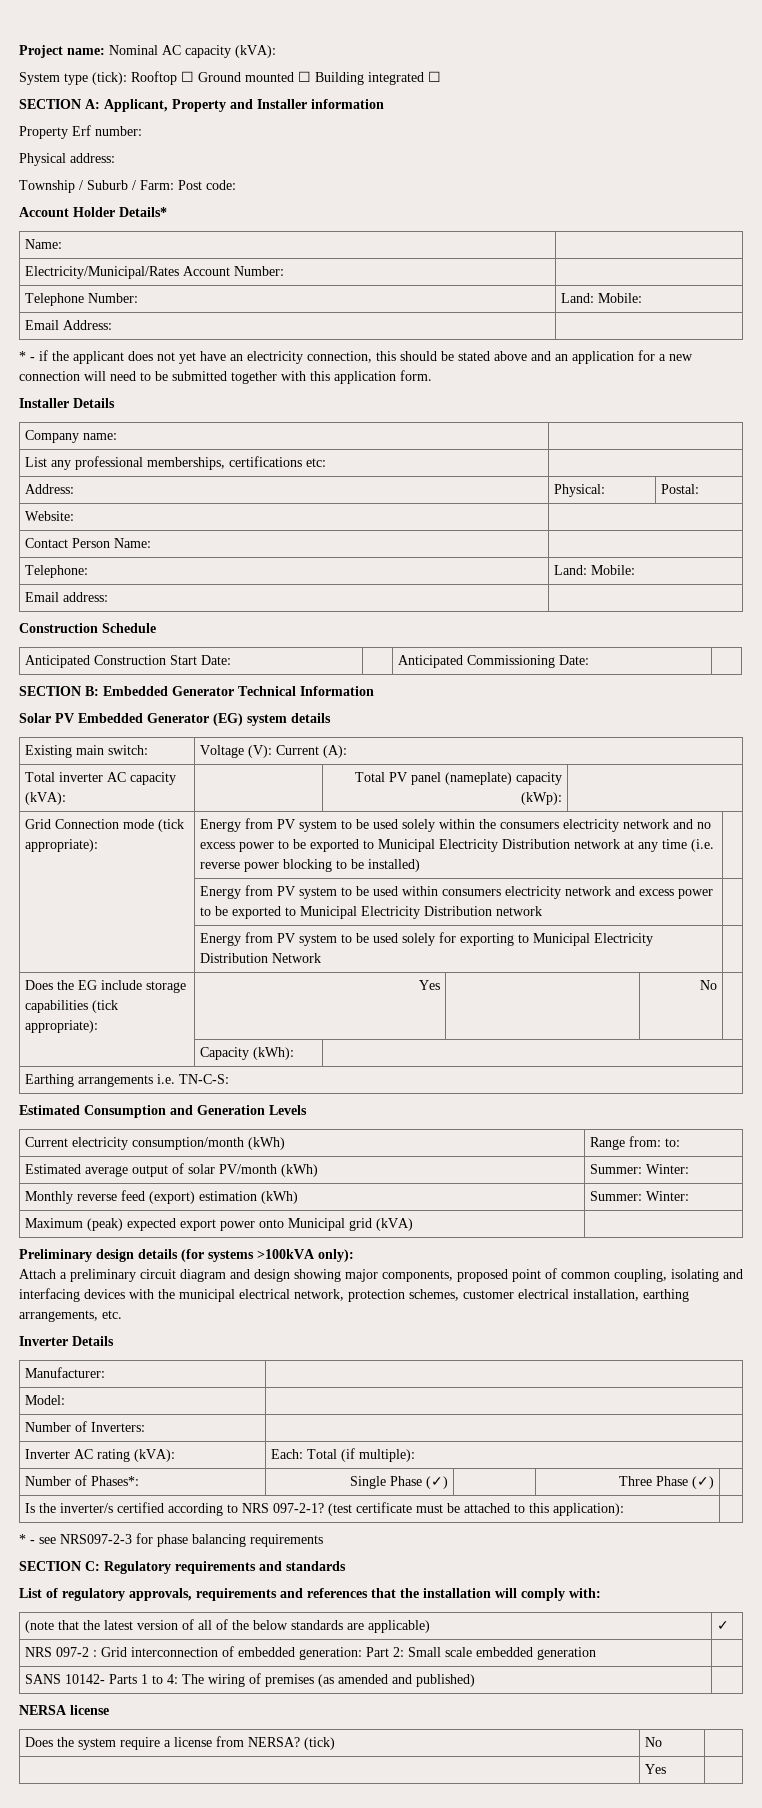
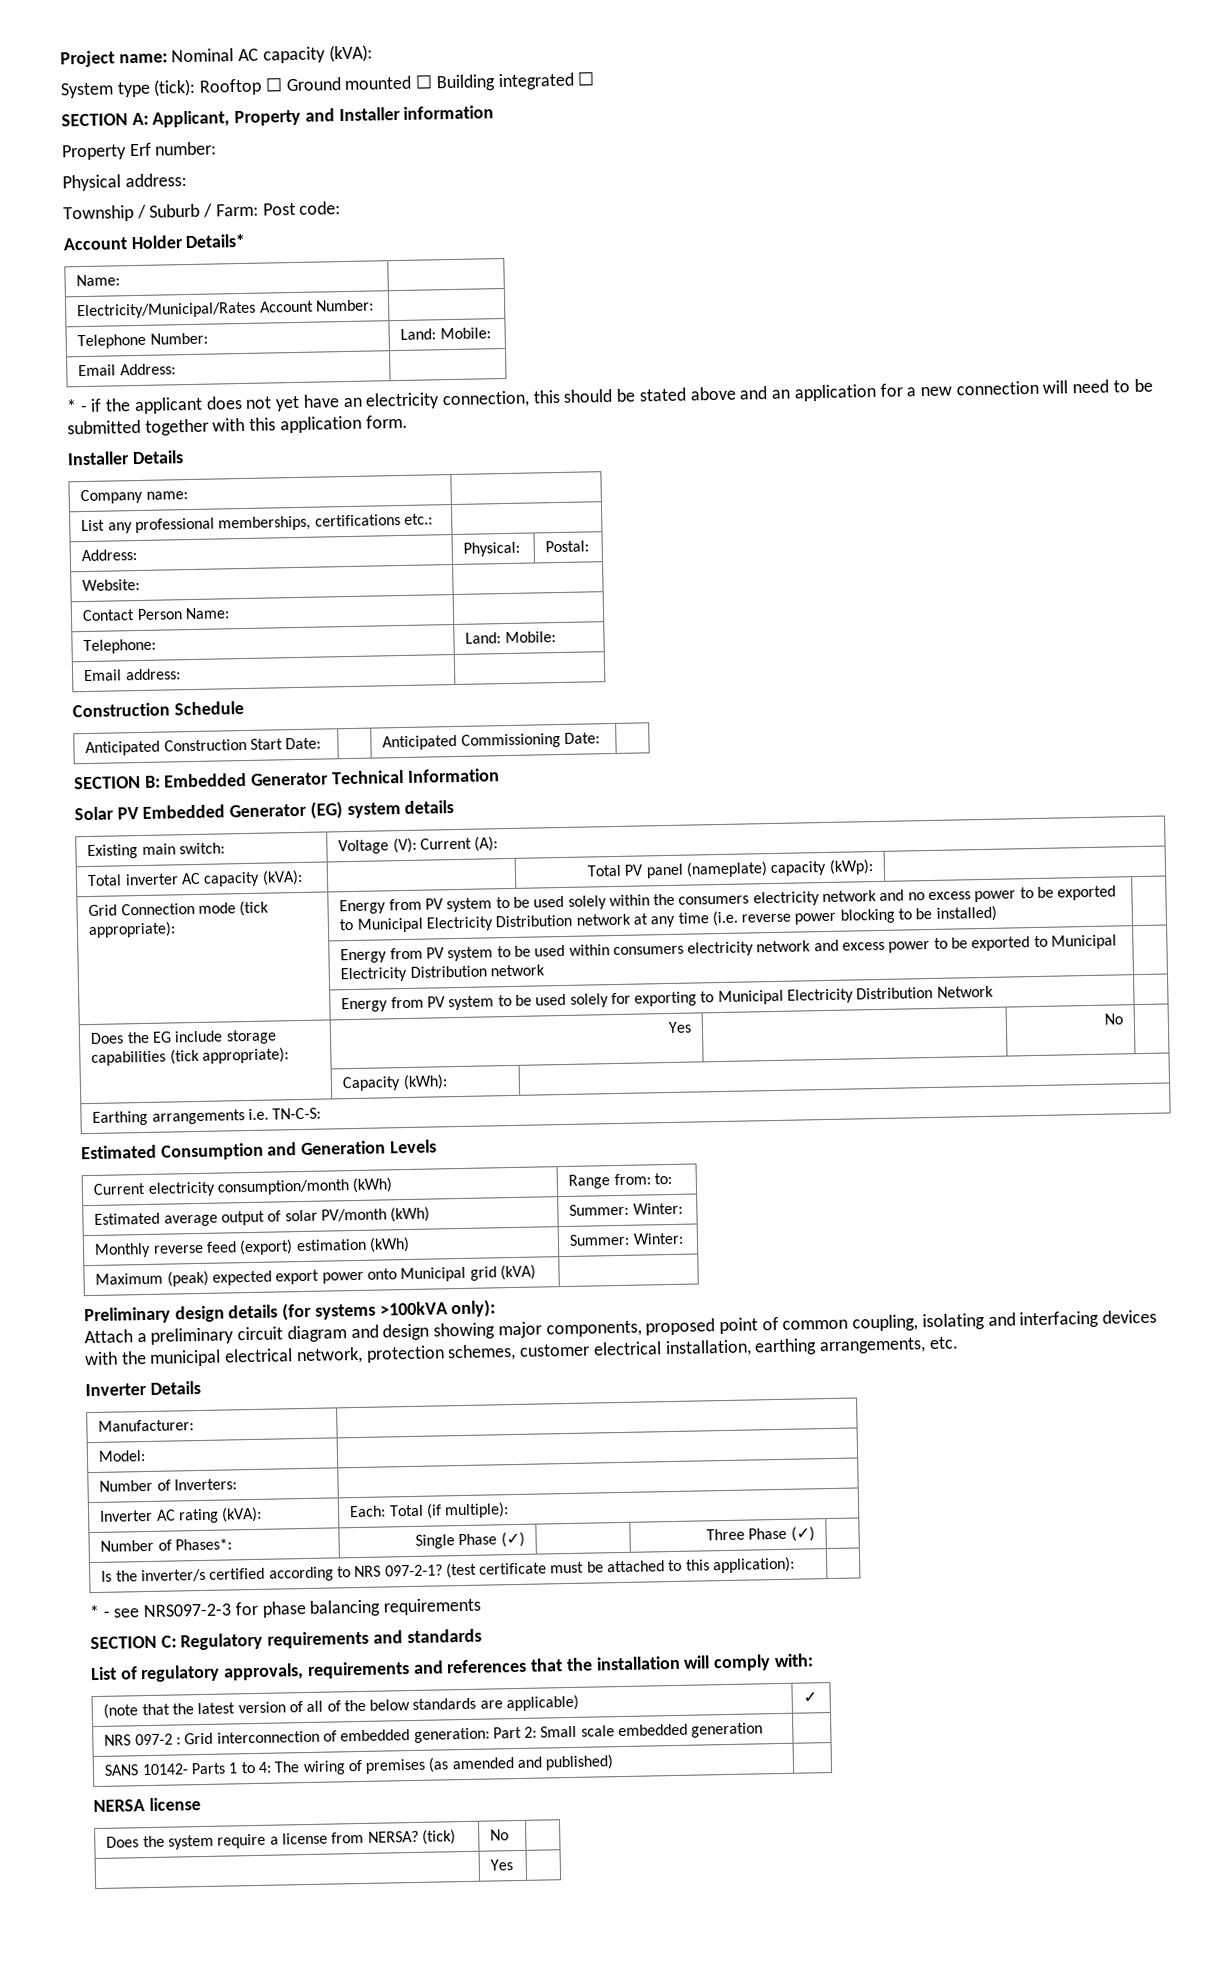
[306,458,327,467] etc: -> [403,513,433,525] etc.:

